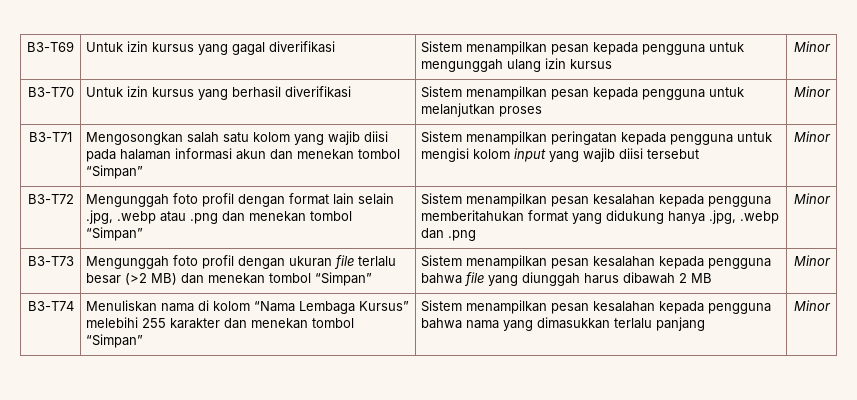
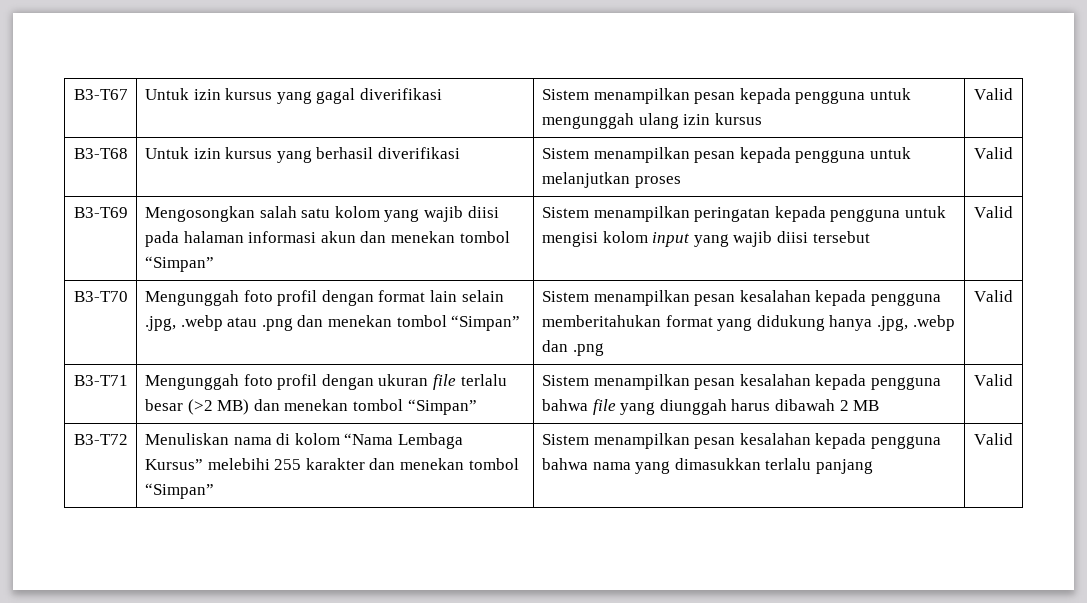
[27,41,74,52] B3-T69 -> [73,89,128,100] B3-T67
[793,41,831,52] [27,87,74,97] Minor // B3-T70 -> [974,88,1013,100] [73,148,128,159] Valid // B3-T68
[793,86,831,97] [29,132,72,142] Minor // B3-T71 -> [974,147,1013,159] [73,207,128,218] Valid // B3-T69
[793,131,831,142] [27,194,74,204] Minor // B3-T72 -> [974,206,1013,218] [73,291,128,302] Valid // B3-T70
[793,193,831,204] [27,256,74,266] Minor // B3-T73 -> [974,290,1013,302] [73,375,128,386] Valid // B3-T71
[793,255,831,266] [27,301,74,311] Minor // B3-T74 -> [974,374,1013,386] [73,434,128,445] Valid // B3-T72
[793,300,831,311] Minor -> [974,433,1013,445] Valid

